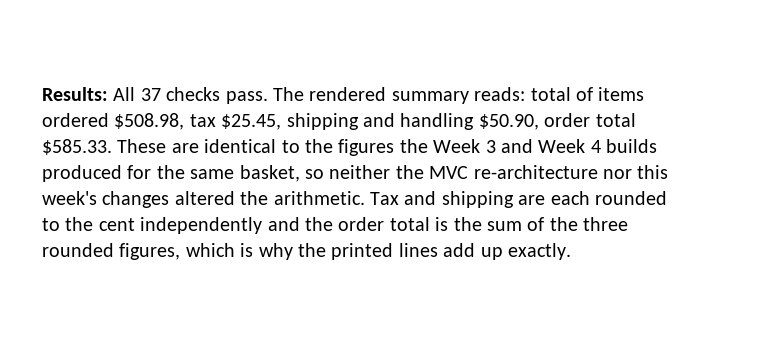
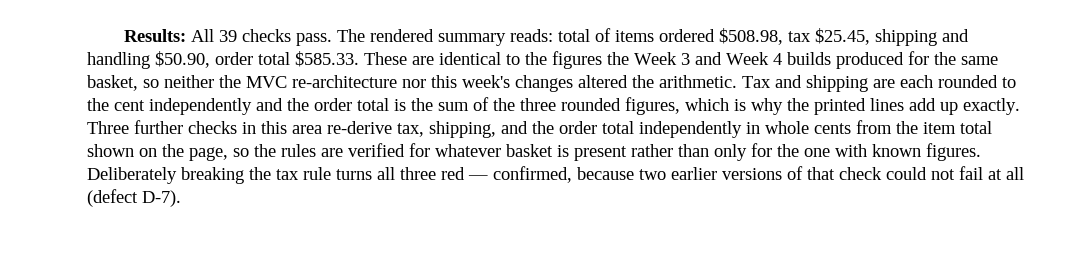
[140,88,161,101] 37 -> [219,30,238,42] 39
(571, 251) none -> [87,120,992,138] [87,143,981,161] [87,166,1024,184] [87,189,181,207] Three further checks in this area re-derive tax, shipping, and the order total independently in whole cents from the item total shown on the page, so the rules are verified for whatever basket is present rather than only for the one with known figures. Deliberately breaking the tax rule turns all three red — confirmed, because two earlier versions of that check could not fail at all (defect D-7).

